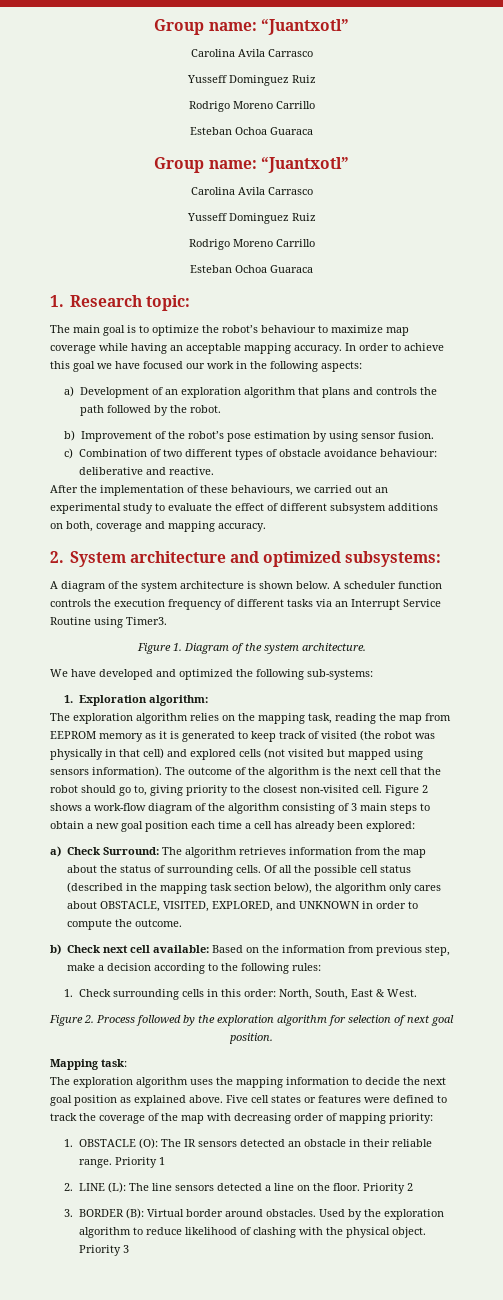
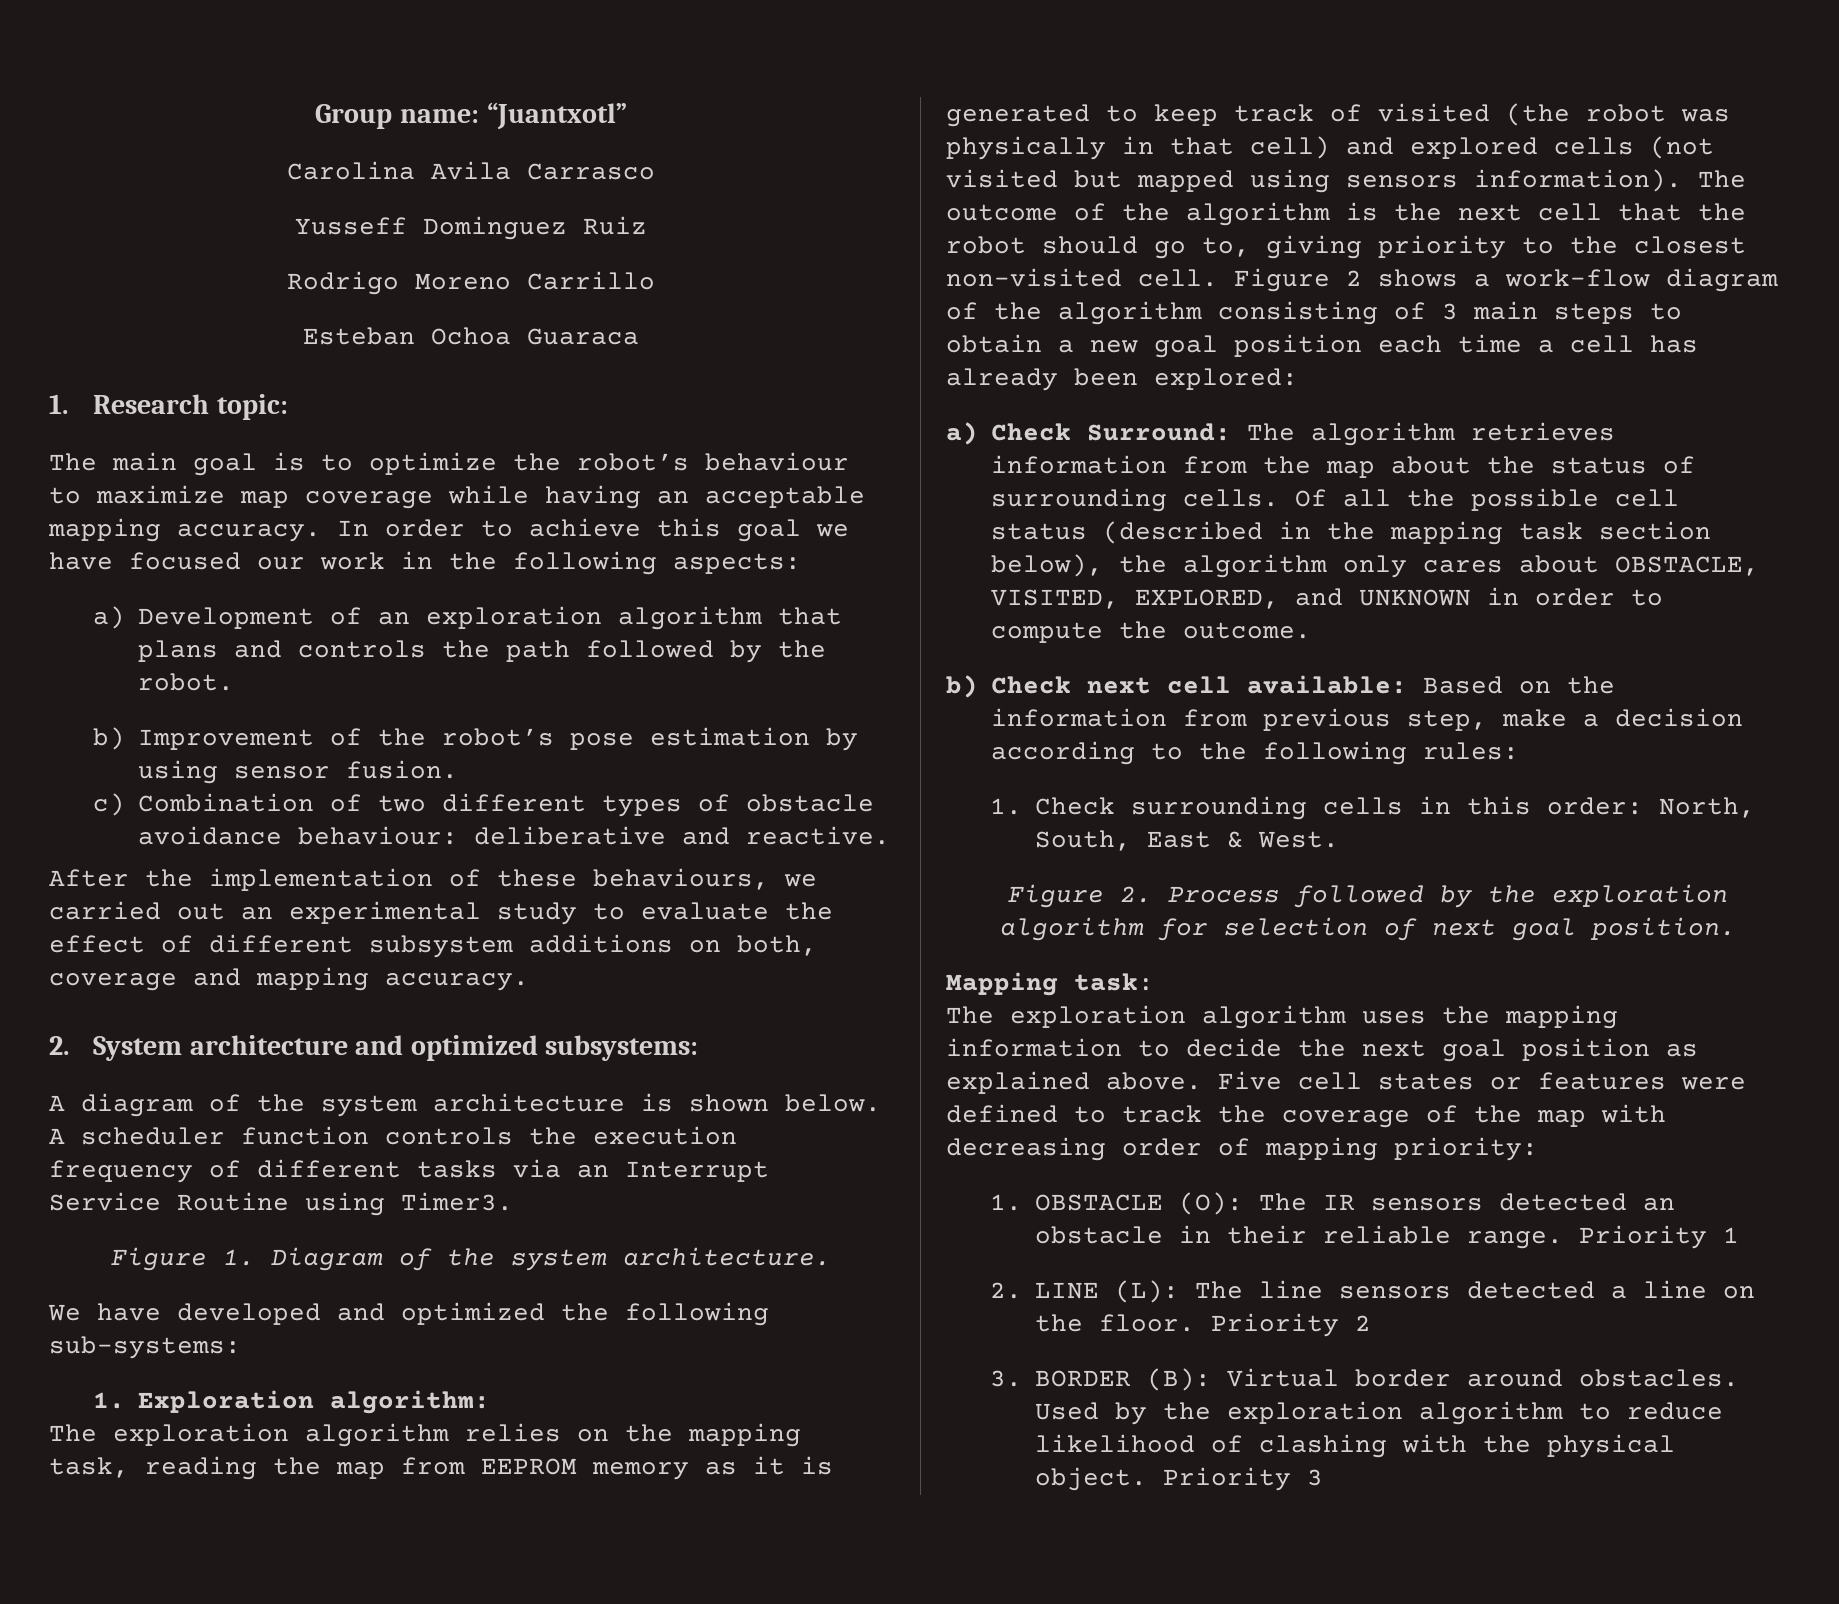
[154,157,349,173] [190,187,313,195] [186,213,316,224] [188,239,315,250] [190,265,313,273] // Group name: “Juantxotl” // Carolina Avila Carrasco // Yusseff Dominguez Ruiz // Rodrigo Moreno Carrillo // Esteban Ochoa Guaraca -> (639, 336) none

